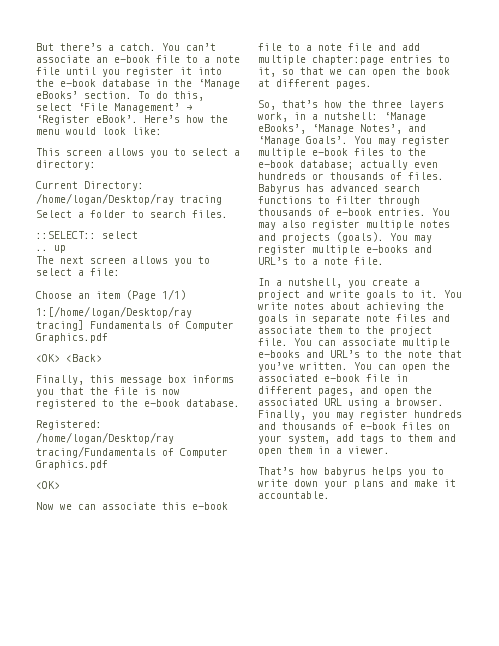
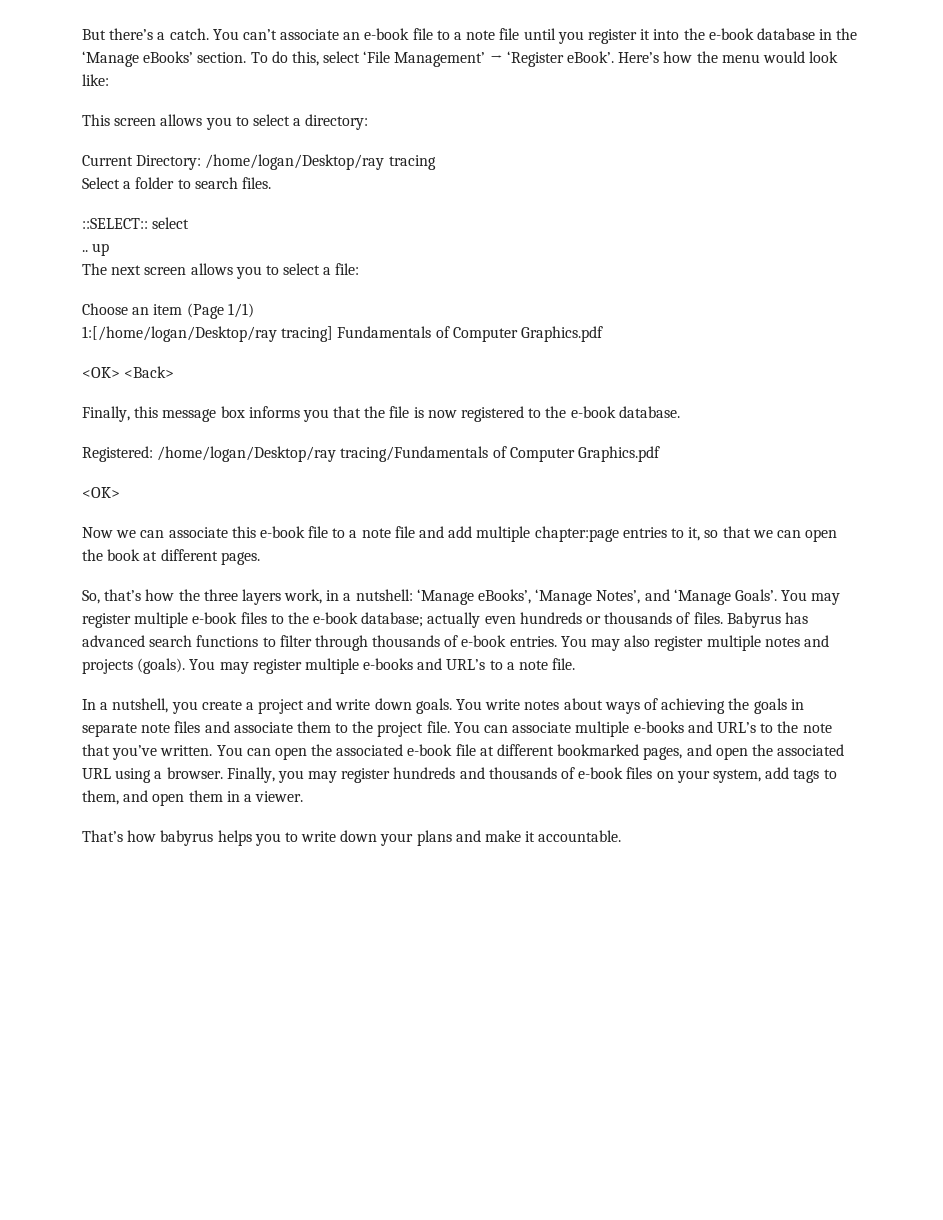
[366,290,438,300] goals to it. -> [374,698,452,714] down goals.
(360, 306) none -> [604,698,658,714] ways of
[396,374,408,382] [258,386,312,394] in different -> [479,744,640,756] at different bookmarked
[408,434,432,442] them -> [82,790,119,805] them,

